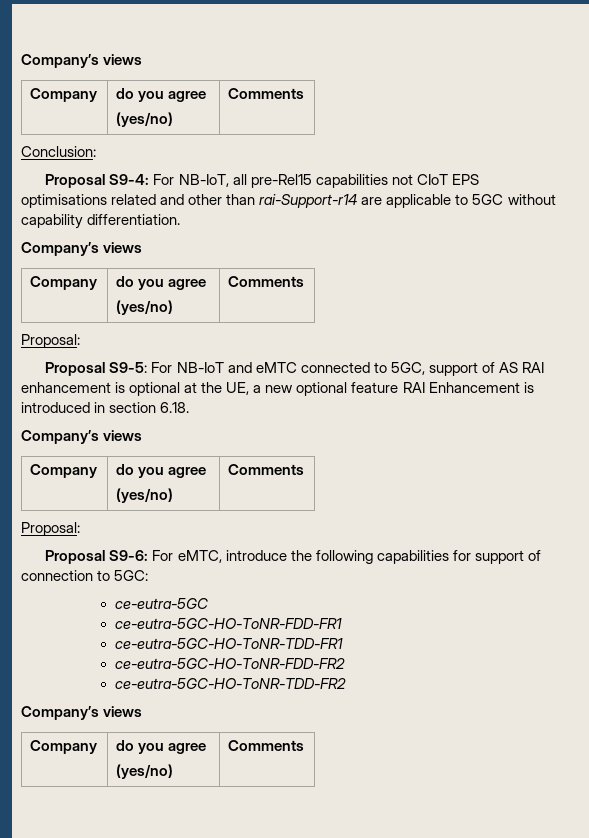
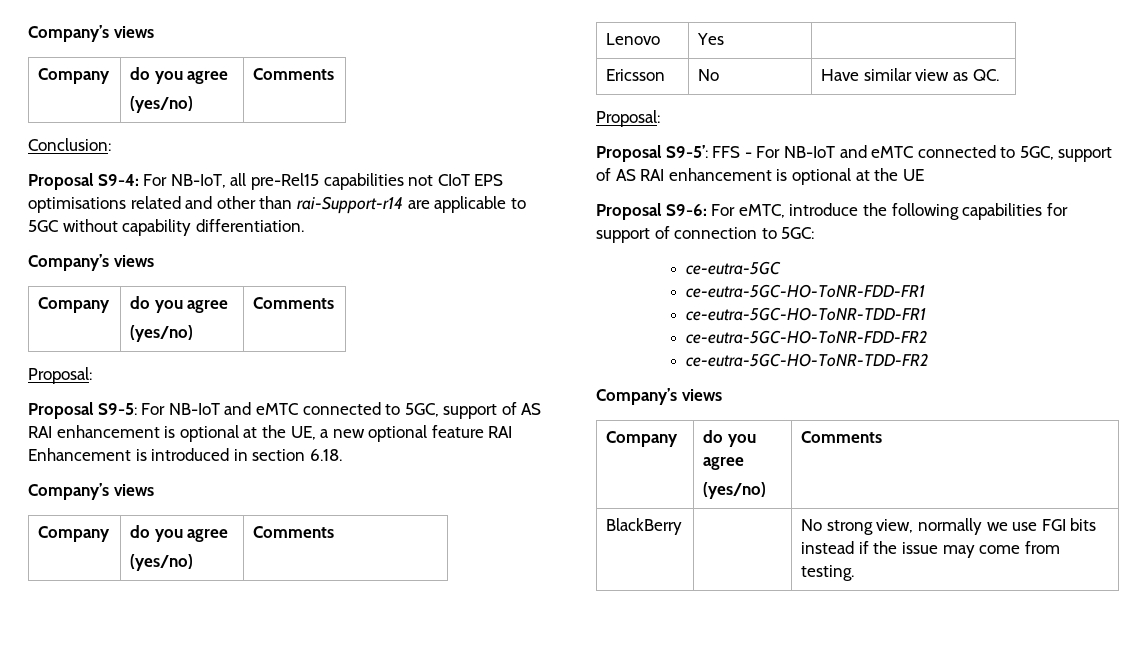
[21,522,80,536] // Proposal: -> [606,33,661,45] [697,33,725,45] [606,69,666,81] [698,69,720,81] [821,68,999,81] [596,110,660,127] [596,145,1113,162] [596,168,924,185] // Lenovo | Yes | // Ericsson | No | Have similar view as QC. // Proposal: // Proposal S9-5’: FFS - For NB-IoT and eMTC connected to 5GC, support of AS RAI enhancement is optional at the UE
(305, 745) none -> [606,518,683,535] [801,518,1097,535] [801,541,1060,558] [801,565,855,581] // BlackBerry | | No strong view, normally we use FGI bits instead if the issue may come from testing.

